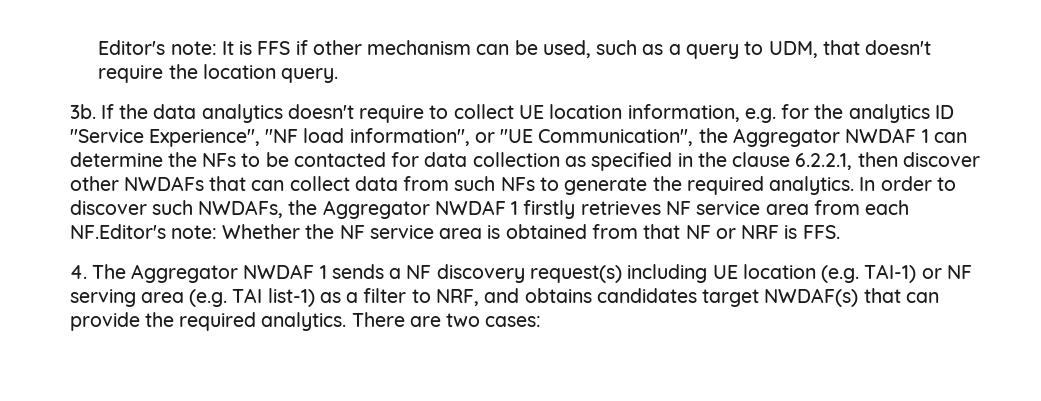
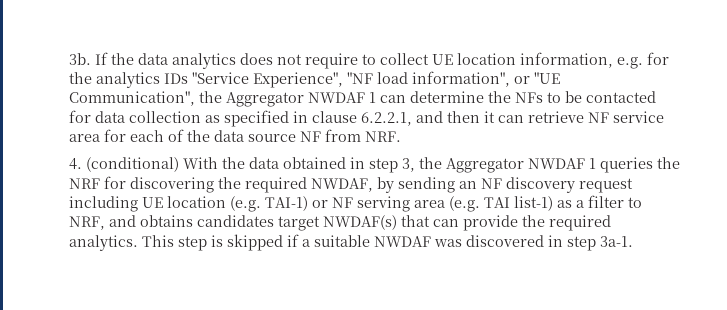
[98,40,932,59] [98,64,339,83] Editor's note: It is FFS if other mechanism can be used, such as a query to UDM, that doesn't require the location query. // -> (68, 59) none
[287,104,354,119] doesn't -> [239,53,302,65] does not
[934,105,954,119] ID -> [163,73,188,84] IDs
[697,152,727,167] the -> (308, 117) none
[857,152,980,167] [69,176,956,195] [69,200,910,219] [69,224,840,239] [69,264,402,283] then discover other NWDAFs that can collect data from such NFs to generate the required analytics. In order to discover such NWDAFs, the Aggregator NWDAF 1 firstly retrieves NF service area from each NF.Editor's note: Whether the NF service area is obtained from that NF or NRF is FFS. // 4. The Aggregator NWDAF 1 sends a -> [415,111,664,123] [68,129,401,142] [68,157,680,173] [68,176,477,193] and then it can retrieve NF service area for each of the data source NF from NRF. // 4. (conditional) With the data obtained in step 3, the Aggregator NWDAF 1 queries the NRF for discovering the required NWDAF, by sending an
[530,265,623,283] request(s) -> [578,178,633,193] request
[351,312,542,327] There are two cases: -> [141,234,633,251] This step is skipped if a suitable NWDAF was discovered in step 3a-1.

